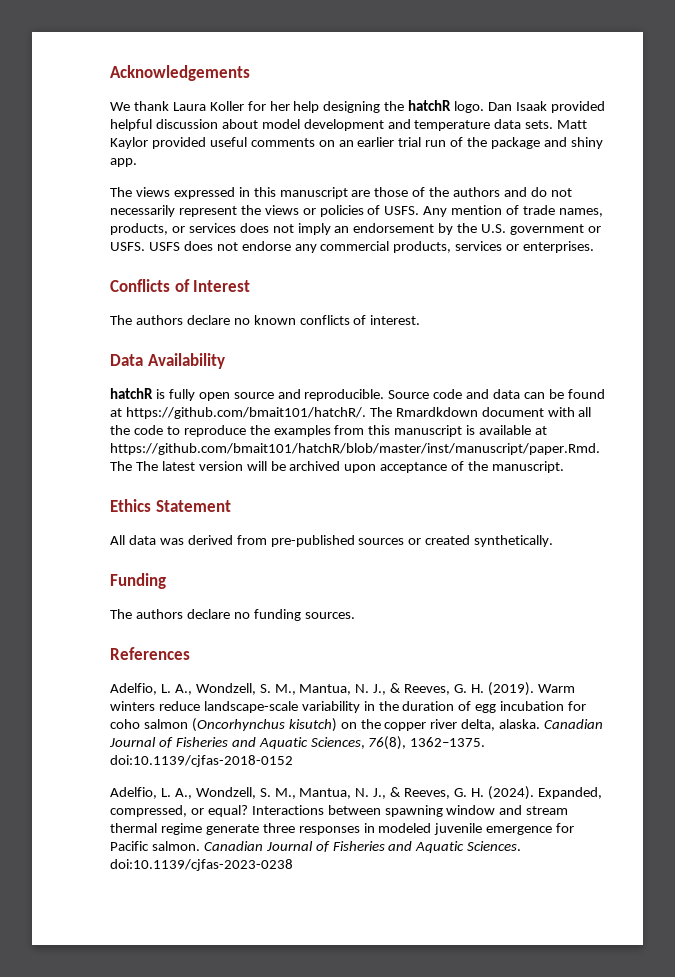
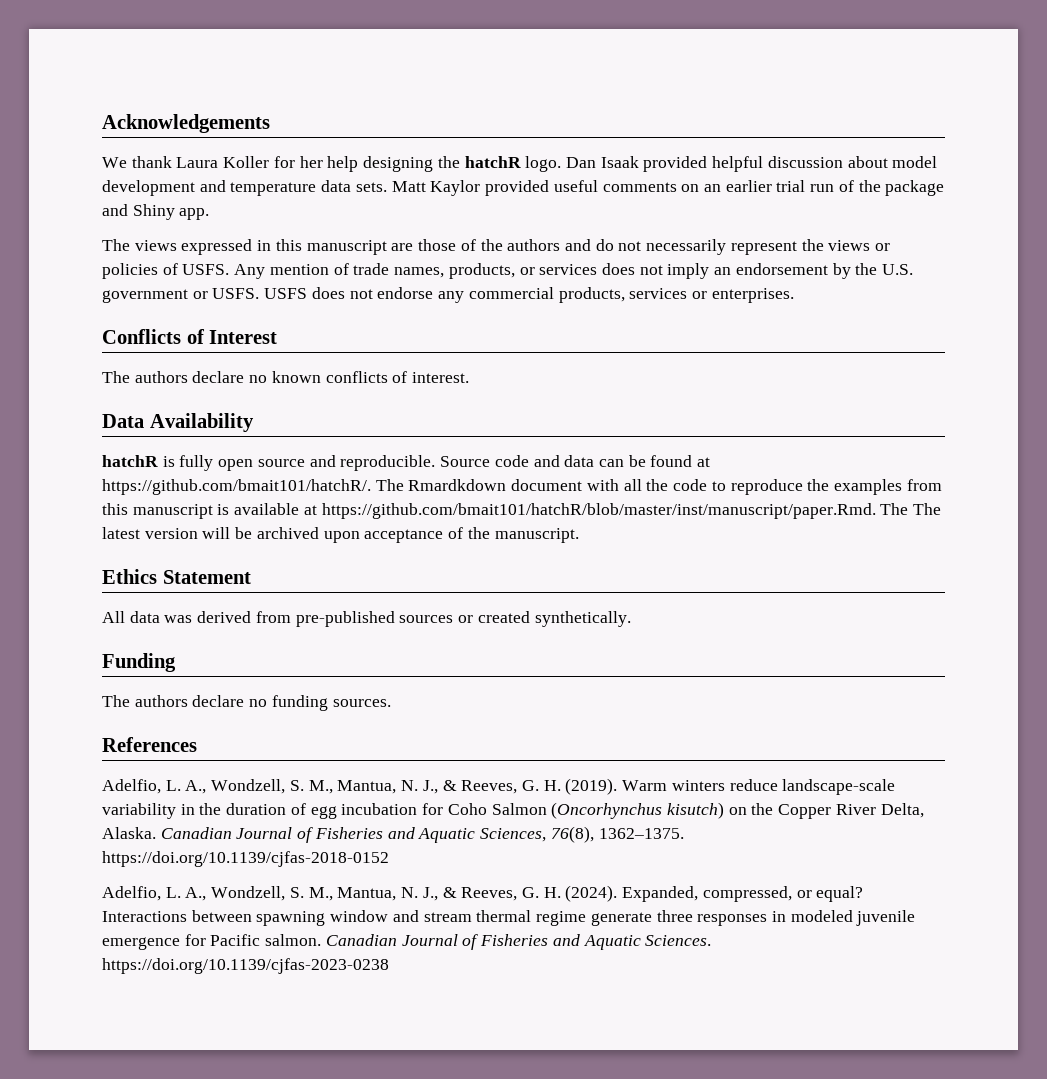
[570,137,603,149] shiny -> [132,204,175,220] Shiny
[110,719,188,729] coho salmon -> [447,803,547,815] Coho Salmon
[384,719,541,731] copper river delta, alaska. -> [778,803,924,819] [102,827,156,839] Copper River Delta, Alaska.
[110,755,293,767] doi:10.1139/cjfas-2018-0152 -> [102,851,389,867] https://doi.org/10.1139/cjfas-2018-0152
[110,859,293,871] doi:10.1139/cjfas-2023-0238 -> [102,958,389,974] https://doi.org/10.1139/cjfas-2023-0238

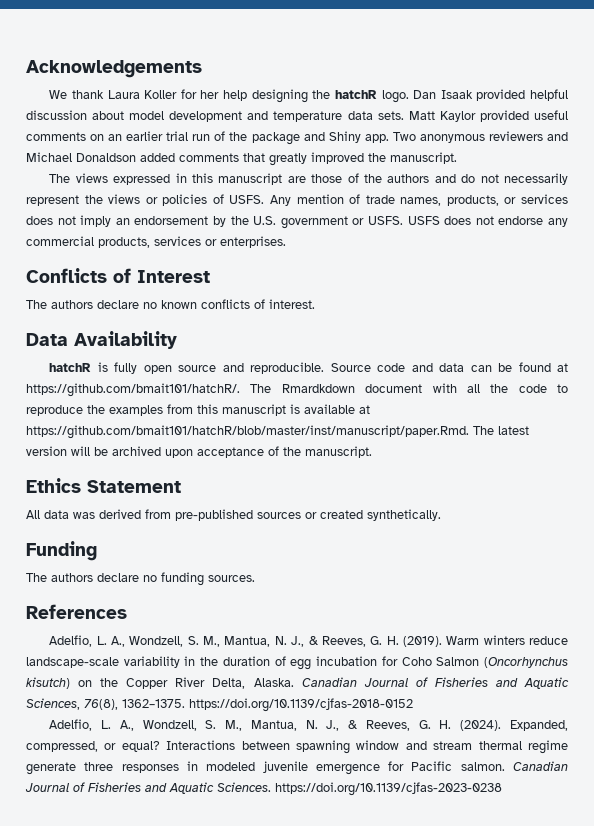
(210, 214) none -> [392,131,568,143] [26,152,457,166] Two anonymous reviewers and Michael Donaldson added comments that greatly improved the manuscript.
[913,503,942,515] The -> (494, 430) none

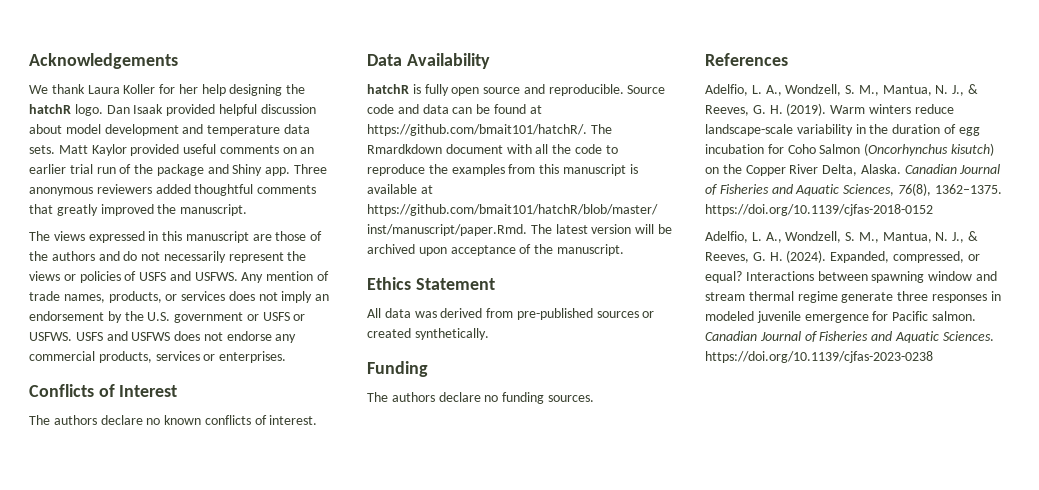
[392,132,416,141] Two -> [294,164,328,174] Three
[547,132,568,141] [26,152,175,162] and Michael Donaldson added -> [155,184,254,196] added thoughtful
[229,195,265,204] USFS. -> [139,271,238,281] USFS and USFWS.
[368,216,440,225] USFS. USFS -> [262,312,306,321] [29,331,171,341] USFS or USFWS. USFS and USFWS

